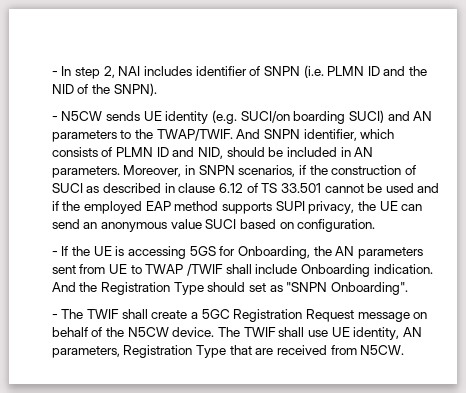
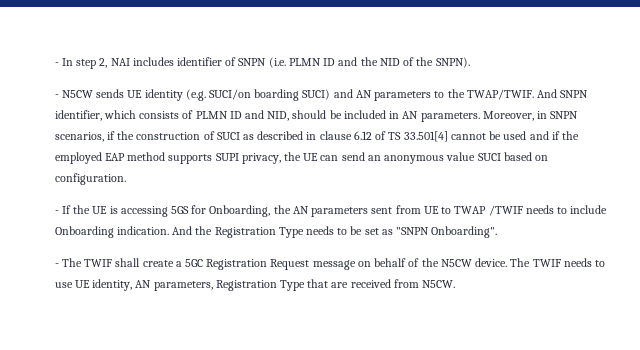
[280,183,321,193] 33.501 -> [403,131,448,142] 33.501[4]
[225,264,252,274] shall -> [525,205,568,214] needs to
[207,282,246,292] should -> [305,226,363,235] needs to be
[278,327,305,337] shall -> [563,258,606,267] needs to

